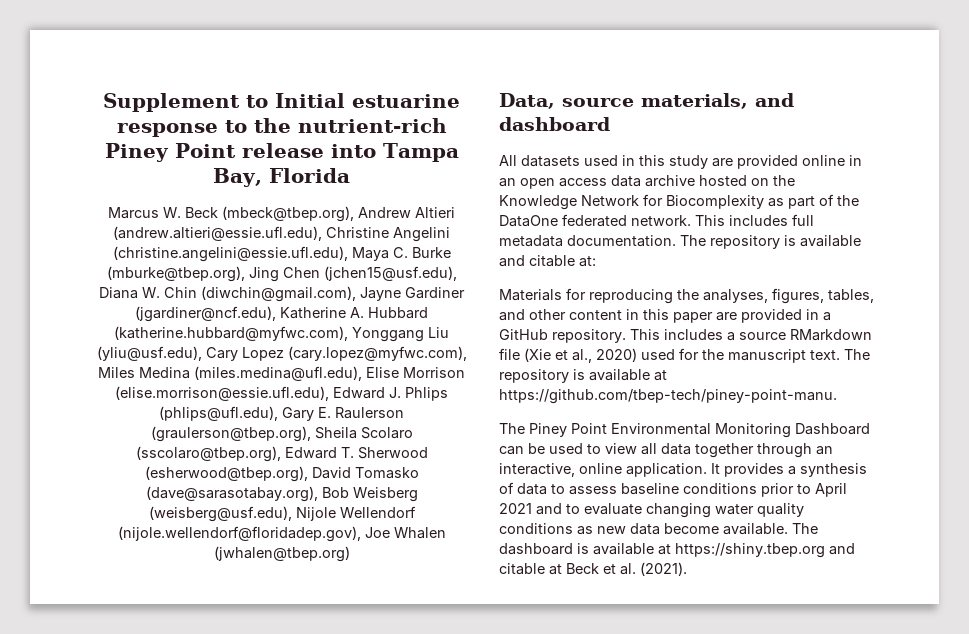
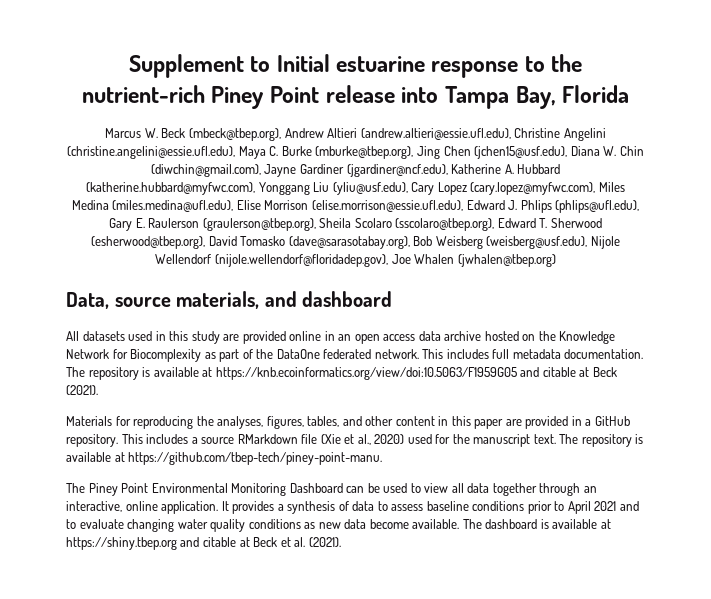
[499,255,596,267] and citable at: -> [202,367,617,380] [66,385,98,395] at https://knb.ecoinformatics.org/view/doi:10.5063/F1959G05 and citable at Beck (2021).

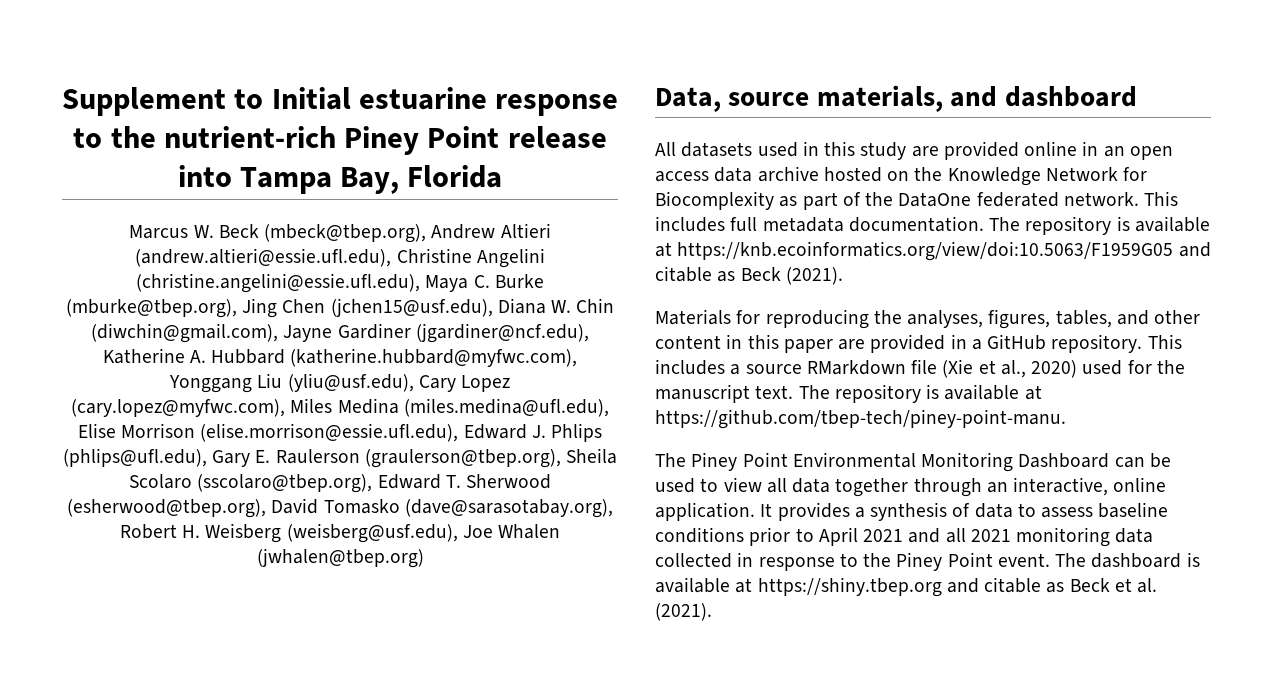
[413,236,620,249] [155,254,388,267] Bob Weisberg (weisberg@usf.edu), Nijole Wellendorf (nijole.wellendorf@floridadep.gov), -> [119,523,458,543] Robert H. Weisberg (weisberg@usf.edu),
[579,367,590,377] at -> [717,271,736,282] as
[66,519,460,532] to evaluate changing water quality conditions as new data become available. -> [945,527,1154,547] [655,552,1050,571] all 2021 monitoring data collected in response to the Piney Point event.
[239,537,250,547] at -> [1046,582,1065,593] as

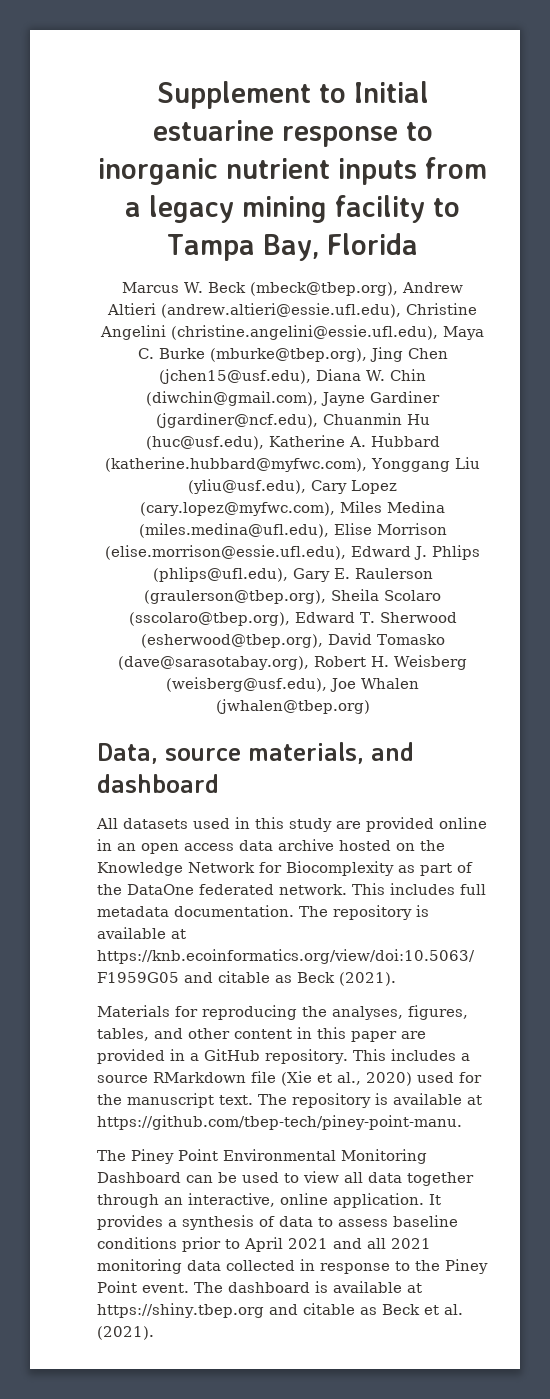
[110,126,607,155] [177,165,232,187] the nutrient-rich Piney Point release into -> [98,157,487,185] [125,195,460,223] inorganic nutrient inputs from a legacy mining facility to
(589, 333) none -> [322,413,430,425] [145,436,264,450] Chuanmin Hu (huc@usf.edu),

